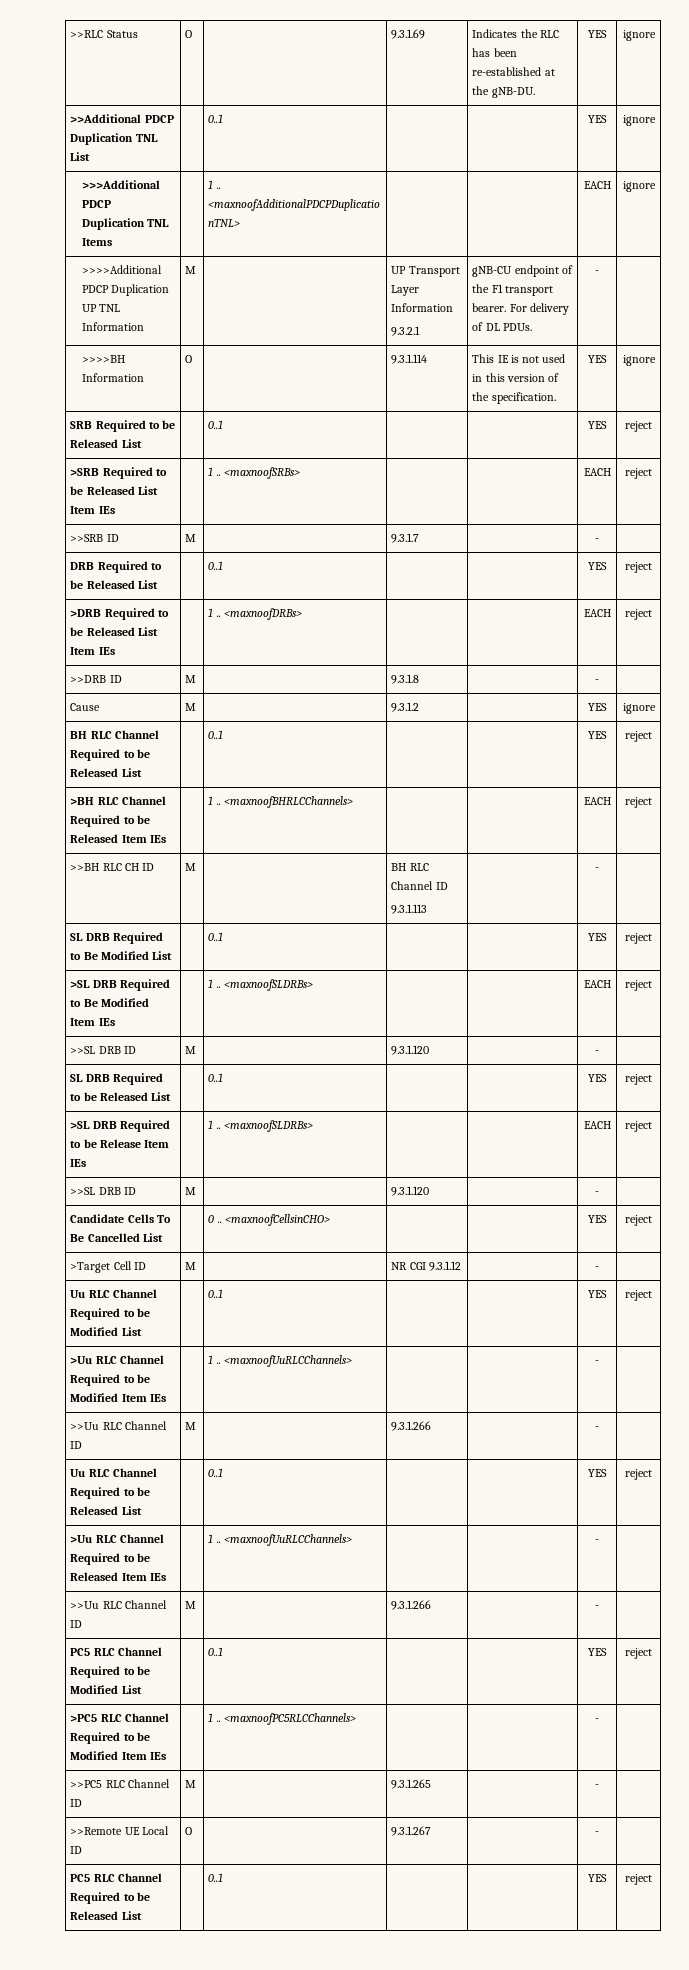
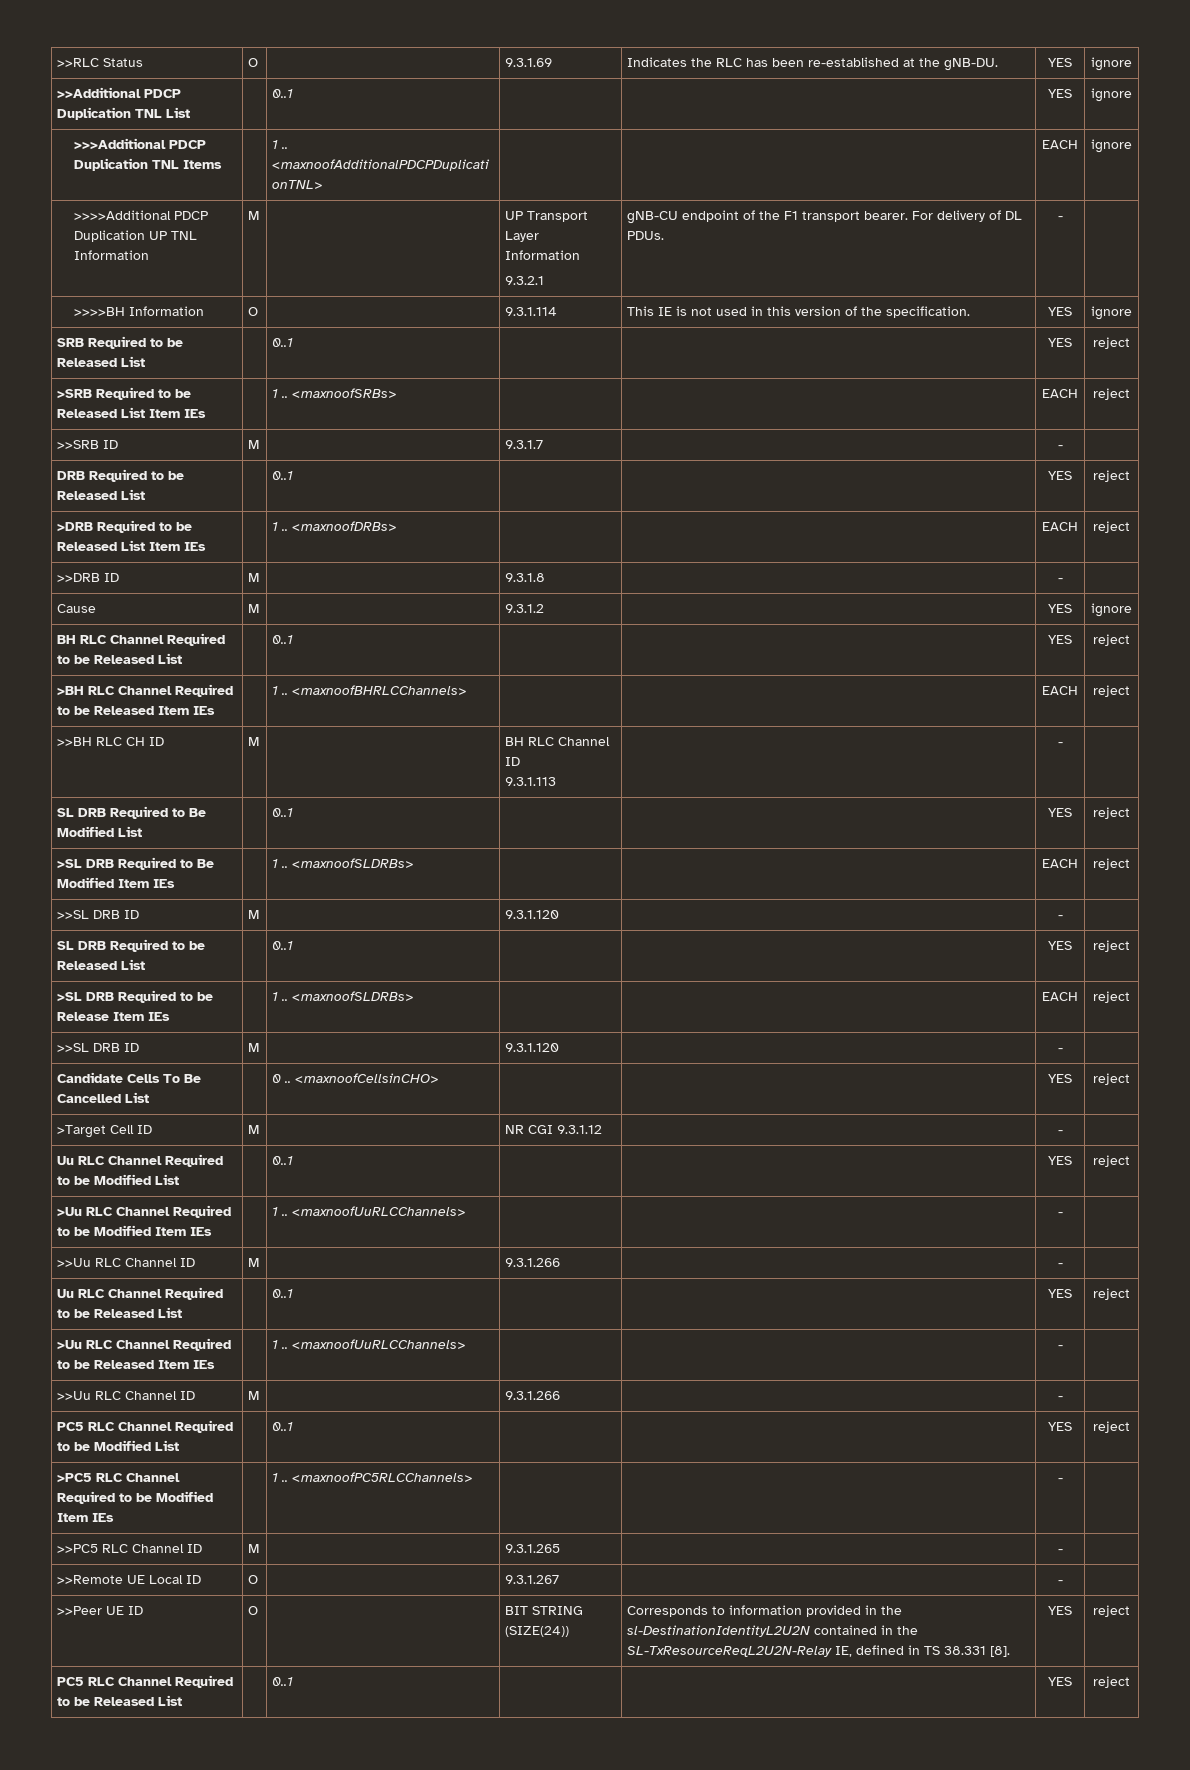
(599, 1833) none -> [56,1606,143,1615] [247,1606,258,1615] [504,1606,583,1615] [504,1626,569,1637] [626,1605,902,1617] [626,1625,918,1637] [626,1645,1010,1657] [1048,1606,1072,1615] [1093,1605,1130,1617] // >>Peer UE ID | O | | BIT STRING (SIZE(24)) | Corresponds to information provided in the sl-DestinationIdentityL2U2N contained in the SL-TxResourceReqL2U2N-Relay IE, defined in TS 38.331 [8]. | YES | reject

